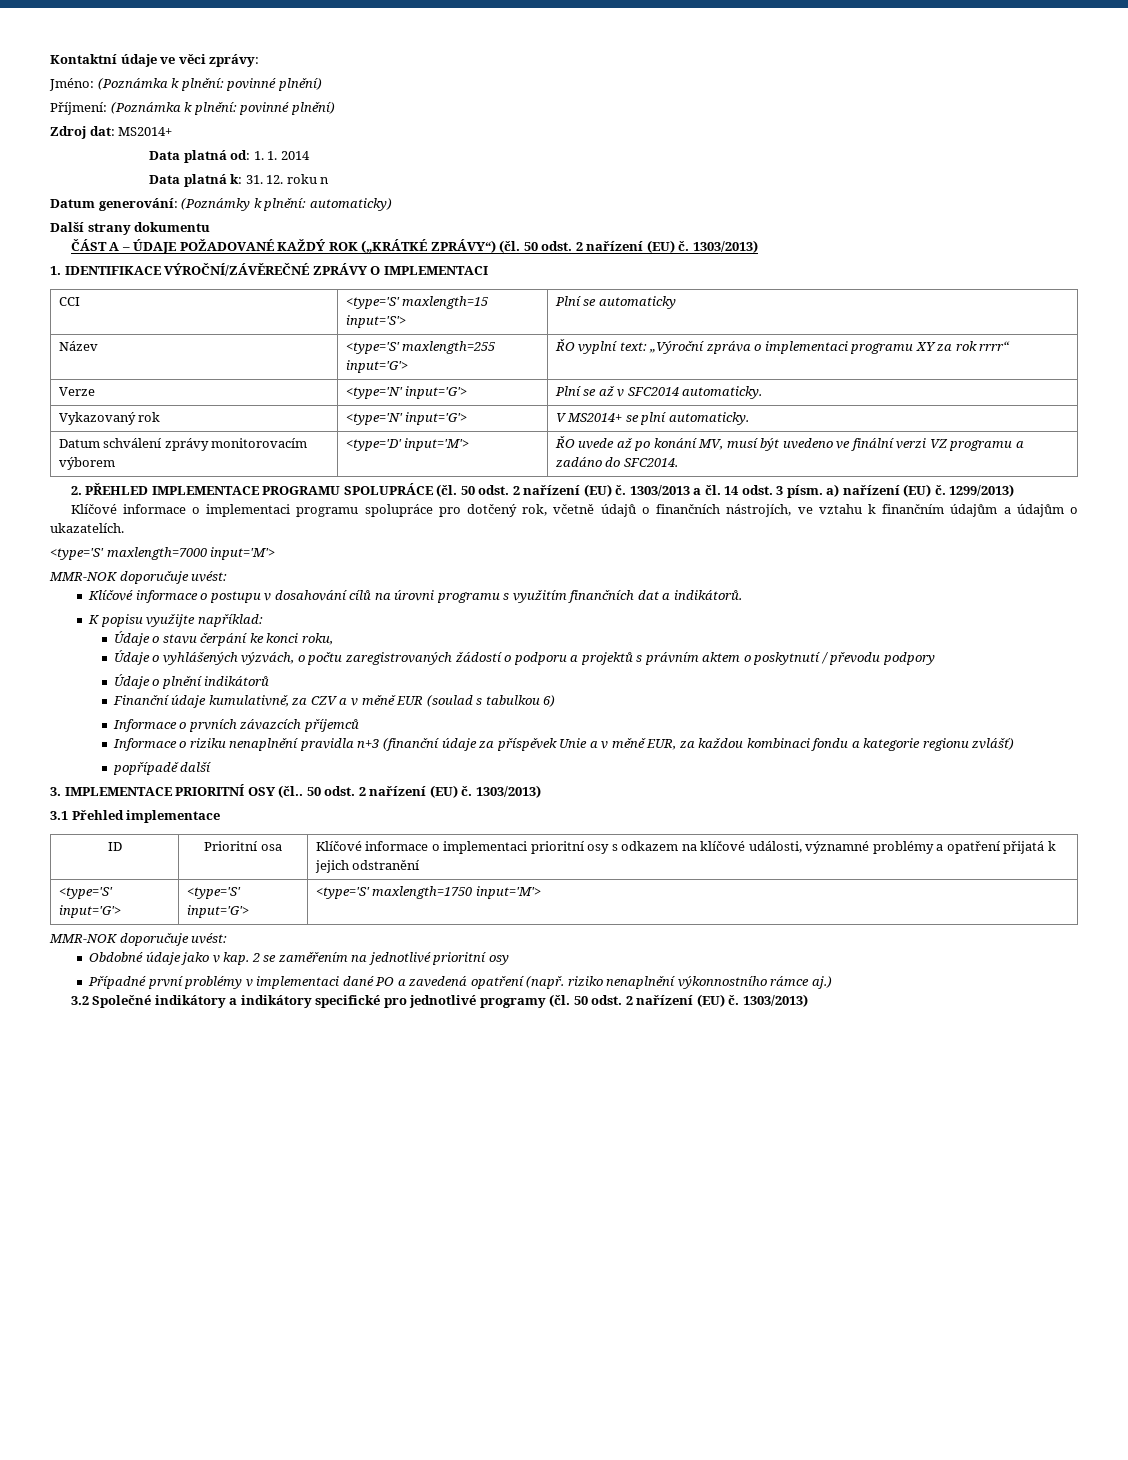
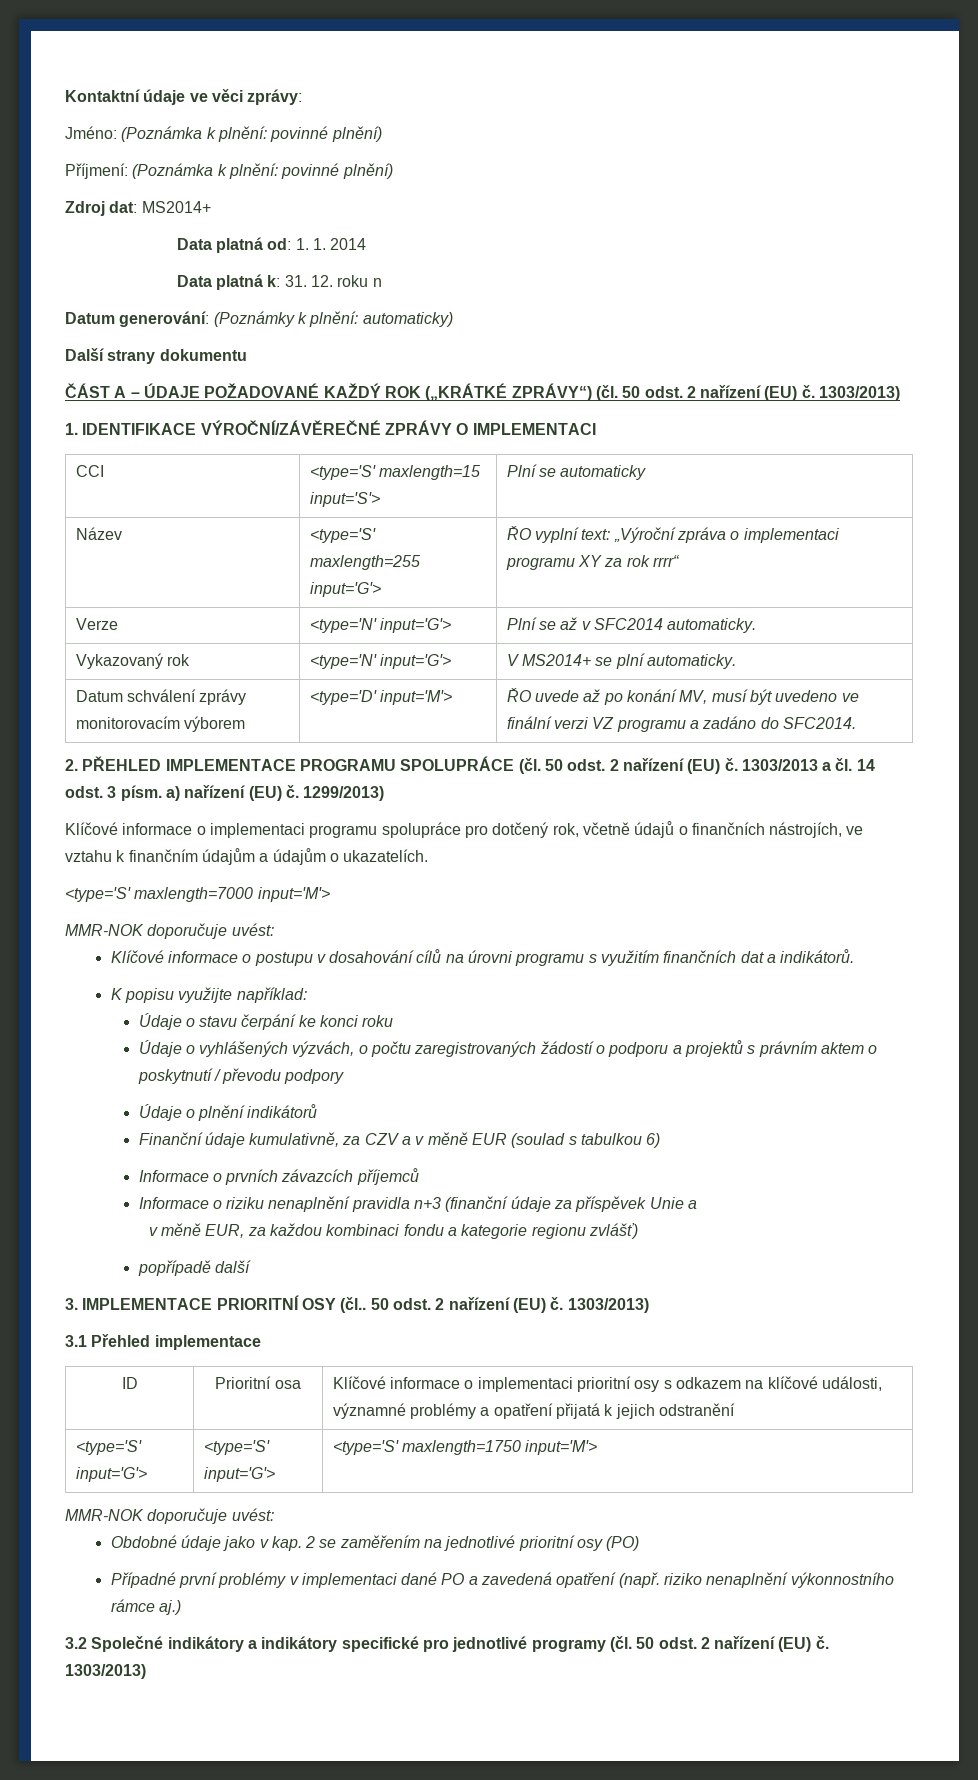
[301,633,333,645] roku, -> [362,1015,394,1027] roku
(598, 744) none -> (698, 1204) //
(509, 960) none -> [606,1536,640,1551] (PO)

